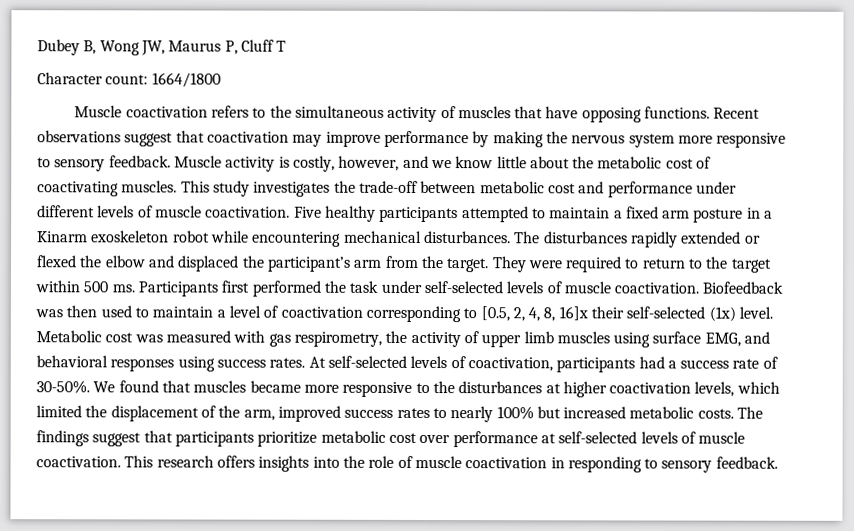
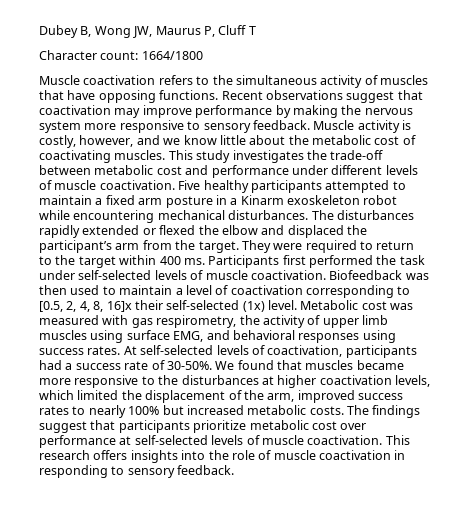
[83,281,109,293] 500 -> [159,256,181,265] 400

